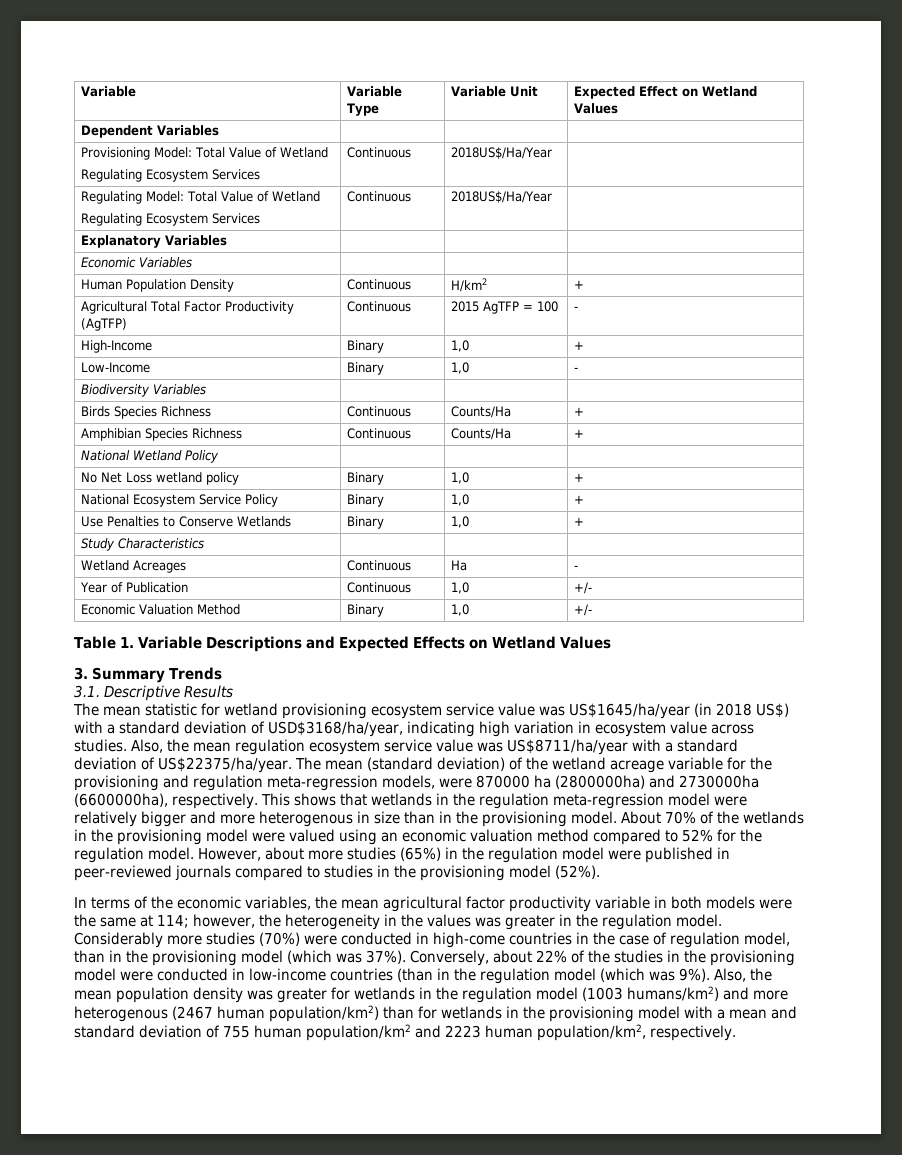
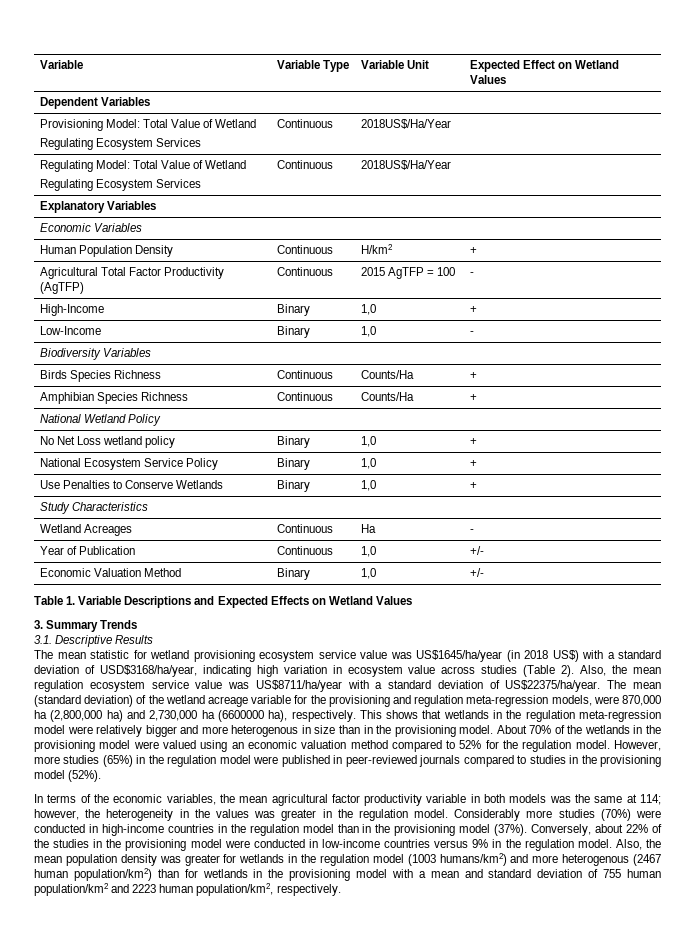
[74,739,127,752] studies. -> [481,665,575,677] studies (Table 2).
[476,775,759,789] [74,793,168,807] 870000 ha (2800000ha) and 2730000ha (6600000ha), -> [622,695,661,706] [34,710,288,722] 870,000 ha (2,800,000 ha) and 2,730,000 ha (6600000 ha),
[265,847,304,860] about -> (661, 745) none
[759,899,792,909] were -> [549,796,571,803] was
[433,932,505,948] high-come -> [101,824,164,836] high-income
[619,932,790,948] case of regulation model, -> [249,824,334,836] regulation model
[287,950,406,964] (which was 37%). -> [494,824,528,836] (37%).
[397,968,710,984] (than in the regulation model (which was 9%). -> [434,839,612,851] versus 9% in the regulation model.

